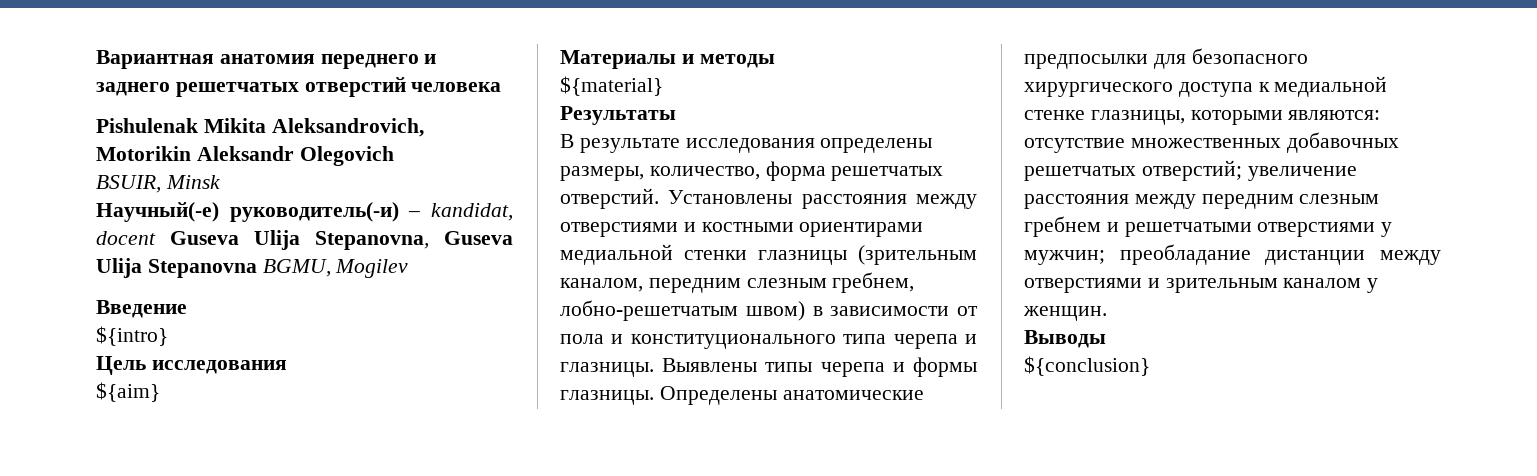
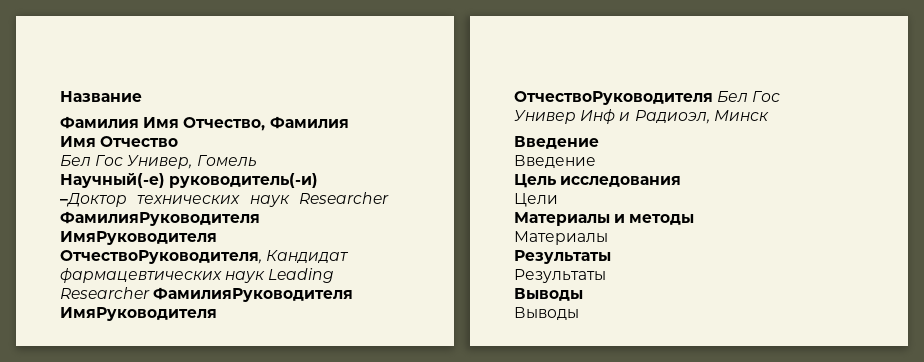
[96,50,437,69] [96,77,502,97] [96,118,424,137] [96,146,394,166] [96,175,220,193] [96,202,513,222] [96,230,513,250] [96,258,409,278] [96,300,187,318] [96,326,168,346] Вариантная анатомия переднего и заднего решетчатых отверстий человека // Pishulenak Mikita Aleksandrovich, Motorikin Aleksandr Olegovich // BSUIR, Minsk // Научный(-е) руководитель(-и) – kandidat, docent Guseva Ulija Stepanovna, Guseva Ulija Stepanovna BGMU, Mogilev // Введение // ${intro} -> [60,91,142,102] [60,116,349,131] [60,136,179,147] [60,155,257,169] [60,173,319,188] [60,192,389,207] [60,211,260,226] [60,231,217,245] [60,250,350,264] [60,268,335,283] [60,287,354,302] [60,307,217,321] [514,91,781,105] [514,109,769,124] [514,136,599,149] [514,155,596,168] Название // Фамилия Имя Отчество, Фамилия Имя Отчество // Бел Гос Универ, Гомель // Научный(-е) руководитель(-и) –Доктор технических наук Researcher ФамилияРуководителя ИмяРуководителя ОтчествоРуководителя, Кандидат фармацевтических наук Leading Researcher ФамилияРуководителя ИмяРуководителя ОтчествоРуководителя Бел Гос Универ Инф и Радиоэл, Минск // Введение // Введение
[96,382,160,402] ${aim} -> [514,193,558,207] Цели
[560,76,663,96] [560,106,676,125] [560,134,933,153] [560,161,944,181] [560,188,977,209] [560,222,924,237] [560,244,977,265] [560,272,915,293] [560,300,978,321] [560,334,977,349] [560,357,977,377] [560,386,924,405] [1024,48,1308,69] [1024,76,1388,97] [1024,110,1381,125] [1024,132,1399,153] [1024,160,1357,181] [1024,194,1380,209] [1024,216,1393,237] [1024,244,1441,265] [1024,278,1379,293] [1023,306,1107,321] ${material} // Результаты // В результате исследования определены размеры, количество, форма решетчатых отверстий. Установлены расстояния между отверстиями и костными ориентирами медиальной стенки глазницы (зрительным каналом, передним слезным гребнем, лобно-решетчатым швом) в зависимости от пола и конституционального типа черепа и глазницы. Выявлены типы черепа и формы глазницы. Определены анатомические предпосылки для безопасного хирургического доступа к медиальной стенке глазницы, которыми являются: отсутствие множественных добавочных решетчатых отверстий; увеличение расстояния между передним слезным гребнем и решетчатыми отверстиями у мужчин; преобладание дистанции между отверстиями и зрительным каналом у женщин. -> [514,231,608,245] [514,250,611,264] [514,269,606,283] Материалы // Результаты // Результаты
[1024,356,1150,376] ${conclusion} -> [514,307,579,320] Выводы

